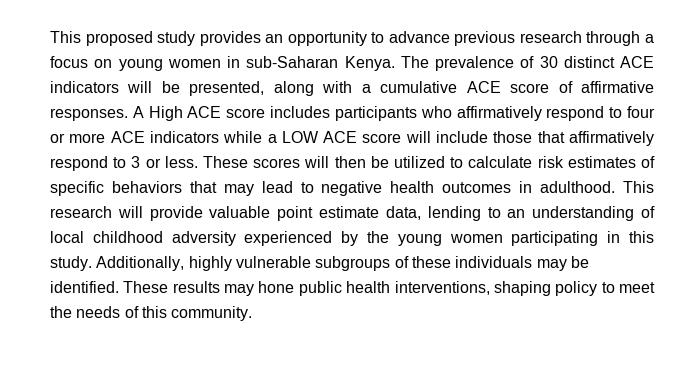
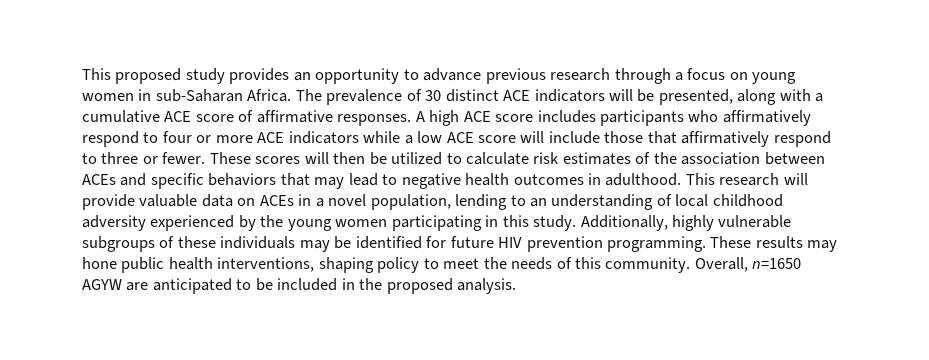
[344,56,395,71] Kenya. -> [247,89,292,102] Africa.
[148,106,183,121] High -> [429,110,460,126] high
[281,131,319,143] LOW -> [417,131,443,143] low
[131,156,198,168] 3 or less. -> [101,152,206,164] three or fewer.
(655, 162) none -> [653,152,825,165] [82,173,147,186] the association between ACEs and
[277,206,421,221] point estimate data, -> [201,194,451,210] data on ACEs in a novel population,
[50,281,119,293] identified. -> [355,236,707,252] identified for future HIV prevention programming.
(253, 313) none -> [694,257,802,272] [82,278,517,294] Overall, n=1650 AGYW are anticipated to be included in the proposed analysis.

